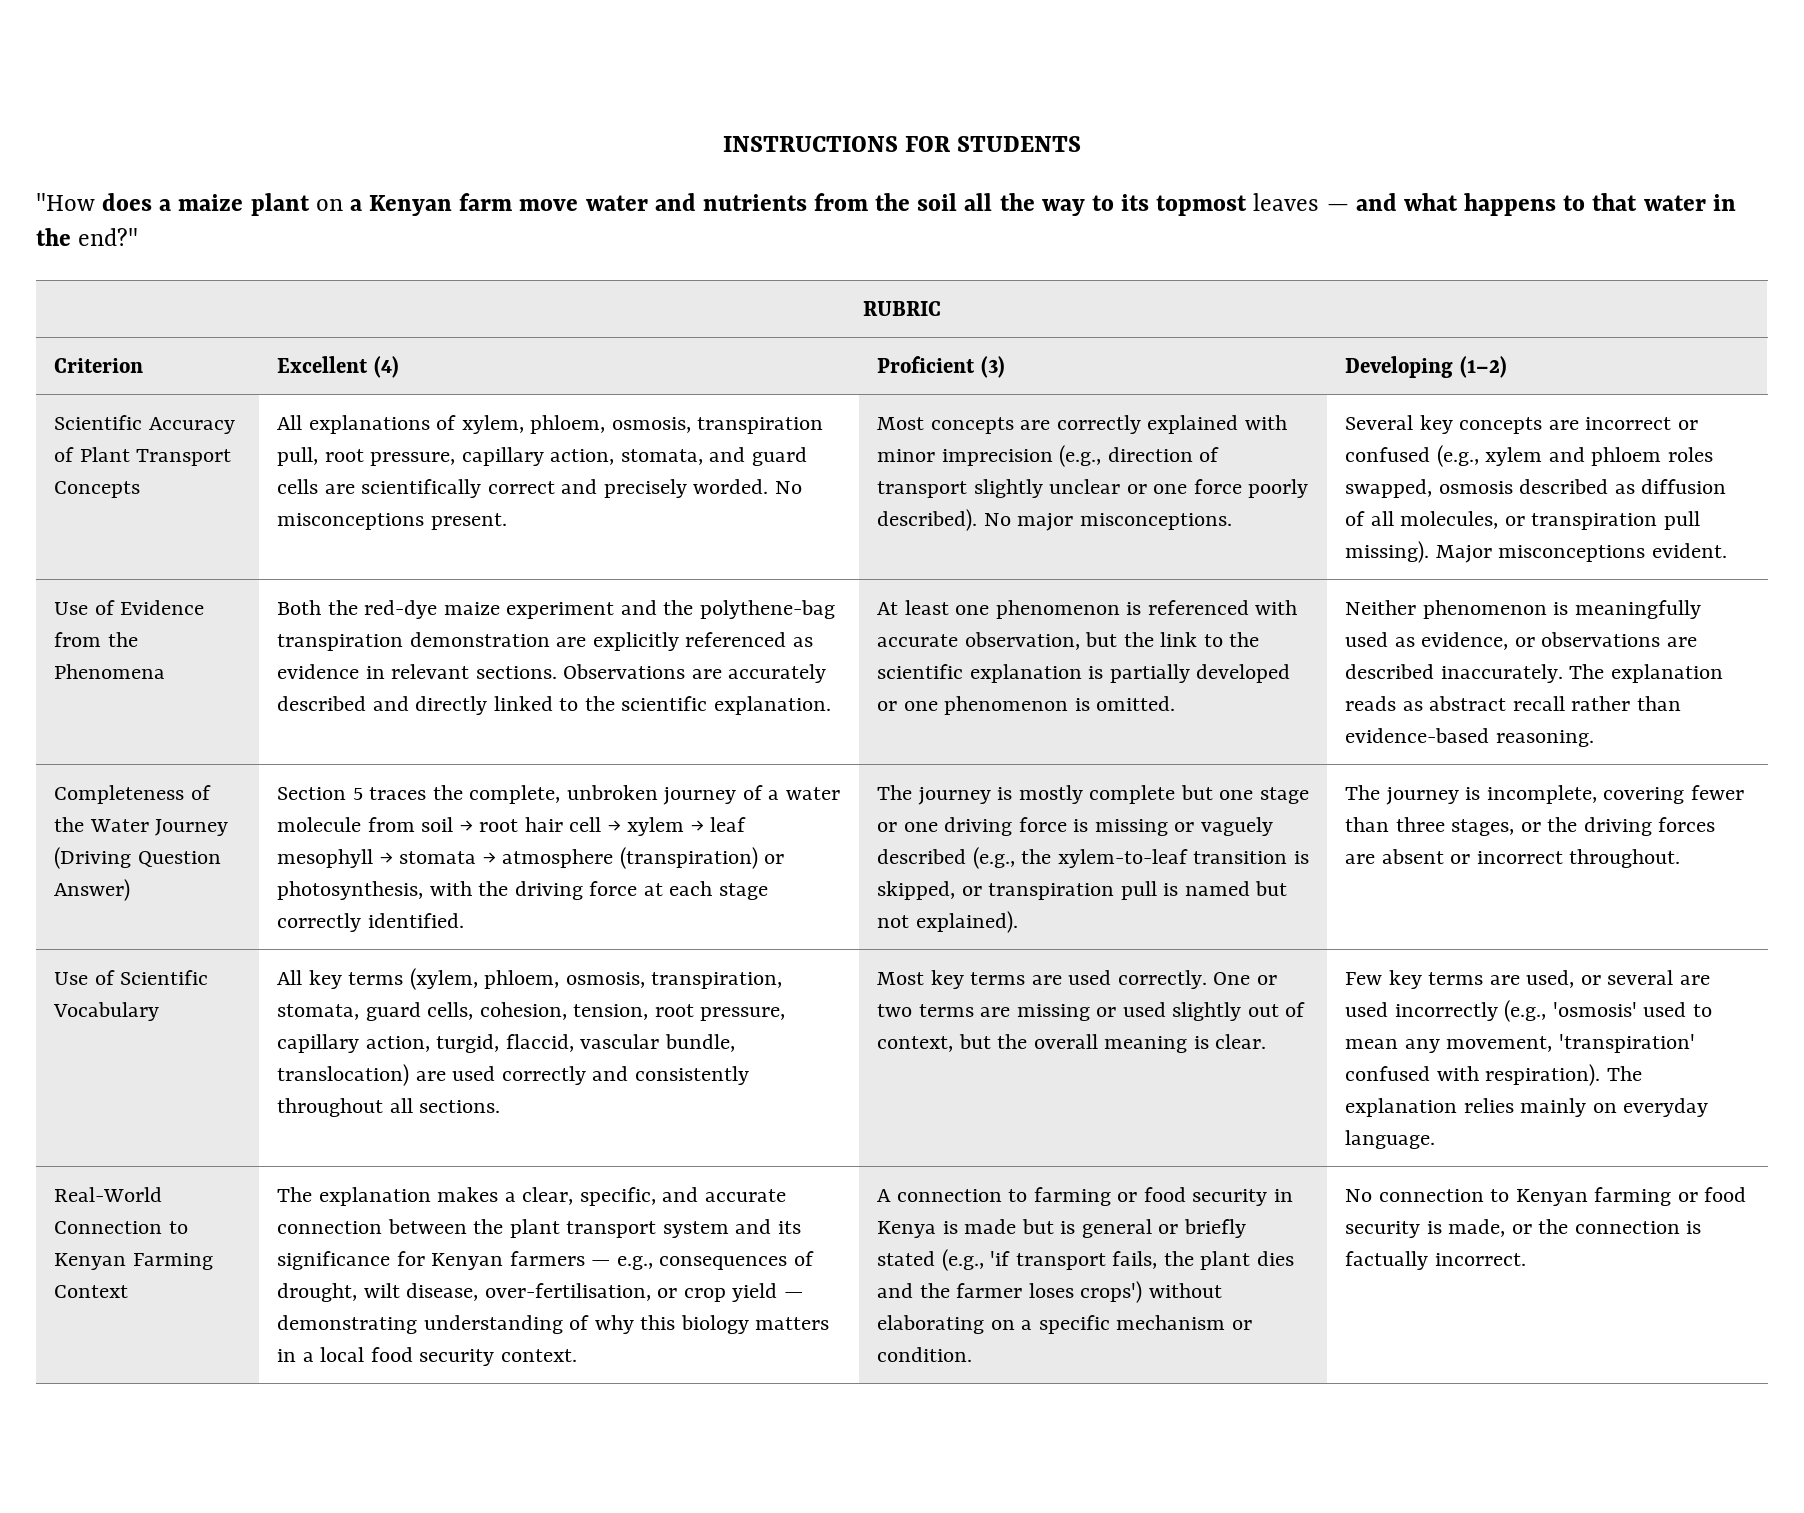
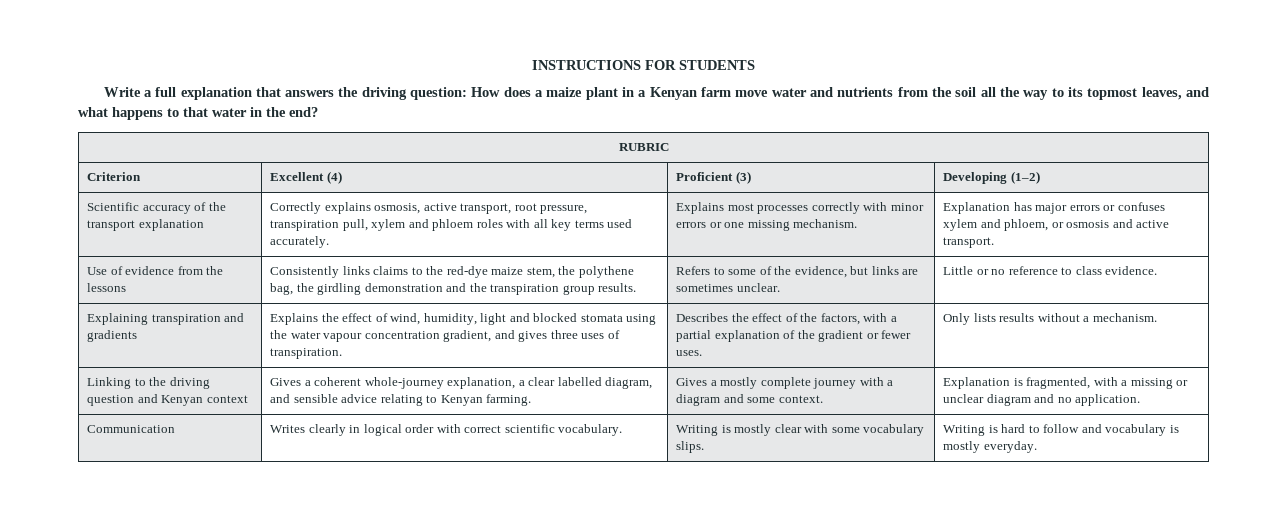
[36,193,95,211] "How -> [103,87,501,100] Write a full explanation that answers the driving question: How
[315,199,343,211] on -> [622,87,635,97] in
[1253,193,1349,211] leaves — -> [1141,87,1182,100] leaves,
[78,228,139,246] end?" -> [289,107,318,117] end?
[148,417,235,434] [54,447,232,466] [54,481,141,498] [277,415,824,434] [277,447,807,466] [277,479,802,498] [277,513,507,530] [877,415,1287,434] [877,445,1220,467] [877,479,1309,498] [877,509,1232,531] [1345,415,1698,434] [1345,445,1713,467] [1345,479,1727,498] [1345,511,1700,530] [1345,541,1727,563] [54,600,205,615] [54,632,138,647] [54,664,166,679] [277,600,835,619] [277,632,813,651] [277,664,827,683] [277,696,831,715] [877,600,1298,619] [877,632,1260,650] [877,664,1291,683] [877,696,1176,715] [1345,600,1701,619] [1345,632,1697,650] [1345,664,1723,683] [1345,696,1681,711] [1345,728,1594,747] [54,785,211,804] [54,817,229,836] [54,847,221,869] [54,879,131,901] [277,785,840,805] [277,817,747,836] [277,847,785,869] [277,881,768,900] [277,913,464,932] [877,785,1309,805] [877,817,1273,836] [877,847,1309,869] [877,881,1288,900] [877,911,1018,933] [1345,785,1744,805] [1345,817,1716,836] [1345,849,1681,868] [54,970,209,985] [53,1002,160,1021] [277,968,783,990] [277,1002,786,1021] [277,1034,735,1053] [277,1064,749,1086] [277,1098,501,1117] [877,970,1277,989] [877,1002,1306,1021] [877,1034,1267,1053] [1345,970,1710,989] [1345,1000,1712,1022] [1345,1034,1695,1053] [1345,1064,1642,1086] [1345,1098,1709,1117] [1345,1130,1436,1149] [54,1187,163,1202] [54,1221,188,1234] [54,1253,213,1270] [54,1285,129,1298] [277,1187,786,1206] [277,1219,801,1238] [277,1251,814,1270] [277,1283,803,1302] [277,1315,830,1334] [277,1347,577,1366] [877,1187,1293,1206] [877,1219,1246,1238] [877,1249,1294,1271] [877,1281,1222,1303] [877,1315,1252,1334] [877,1347,973,1362] [1345,1187,1747,1206] [1345,1219,1702,1238] [1345,1251,1526,1270] Accuracy of Plant Transport Concepts | All explanations of xylem, phloem, osmosis, transpiration pull, root pressure, capillary action, stomata, and guard cells are scientifically correct and precisely worded. No misconceptions present. | Most concepts are correctly explained with minor imprecision (e.g., direction of transport slightly unclear or one force poorly described). No major misconceptions. | Several key concepts are incorrect or confused (e.g., xylem and phloem roles swapped, osmosis described as diffusion of all molecules, or transpiration pull missing). Major misconceptions evident. // Use of Evidence from the Phenomena | Both the red-dye maize experiment and the polythene-bag transpiration demonstration are explicitly referenced as evidence in relevant sections. Observations are accurately described and directly linked to the scientific explanation. | At least one phenomenon is referenced with accurate observation, but the link to the scientific explanation is partially developed or one phenomenon is omitted. | Neither phenomenon is meaningfully used as evidence, or observations are described inaccurately. The explanation reads as abstract recall rather than evidence-based reasoning. // Completeness of the Water Journey (Driving Question Answer) | Section 5 traces the complete, unbroken journey of a water molecule from soil → root hair cell → xylem → leaf mesophyll → stomata → atmosphere (transpiration) or photosynthesis, with the driving force at each stage correctly identified. | The journey is mostly complete but one stage or one driving force is missing or vaguely described (e.g., the xylem-to-leaf transition is skipped, or transpiration pull is named but not explained). | The journey is incomplete, covering fewer than three stages, or the driving forces are absent or incorrect throughout. // Use of Scientific Vocabulary | All key terms (xylem, phloem, osmosis, transpiration, stomata, guard cells, cohesion, tension, root pressure, capillary action, turgid, flaccid, vascular bundle, translocation) are used correctly and consistently throughout all sections. | Most key terms are used correctly. One or two terms are missing or used slightly out of context, but the overall meaning is clear. | Few key terms are used, or several are used incorrectly (e.g., 'osmosis' used to mean any movement, 'transpiration' confused with respiration). The explanation relies mainly on everyday language. // Real-World Connection to Kenyan Farming Context | The explanation makes a clear, specific, and accurate connection between the plant transport system and its significance for Kenyan farmers — e.g., consequences of drought, wilt disease, over-fertilisation, or crop yield — demonstrating understanding of why this biology matters in a local food security context. | A connection to farming or food security in Kenya is made but is general or briefly stated (e.g., 'if transport fails, the plant dies and the farmer loses crops') without elaborating on a specific mechanism or condition. | No connection to Kenyan farming or food security is made, or the connection is factually incorrect. -> [142,202,226,214] [87,219,204,231] [270,202,588,214] [270,219,633,231] [270,236,330,248] [676,202,924,214] [676,219,858,231] [943,202,1165,214] [943,219,1170,231] [943,237,995,248] [87,266,224,275] [87,283,127,292] [270,266,634,278] [270,283,637,295] [676,266,919,278] [676,283,780,292] [943,266,1158,275] [87,313,245,325] [87,330,138,342] [270,313,657,325] [270,330,620,342] [270,348,343,359] [676,313,897,325] [676,330,912,342] [676,350,703,356] [943,313,1157,325] [87,377,210,389] [87,394,248,406] [270,377,653,389] [270,394,532,406] [676,377,894,389] [676,394,823,406] [943,377,1189,389] [943,394,1141,406] [87,425,176,433] [270,424,623,436] [676,424,925,436] [676,441,705,453] [943,424,1179,436] [943,441,1037,453] accuracy of the transport explanation | Correctly explains osmosis, active transport, root pressure, transpiration pull, xylem and phloem roles with all key terms used accurately. | Explains most processes correctly with minor errors or one missing mechanism. | Explanation has major errors or confuses xylem and phloem, or osmosis and active transport. // Use of evidence from the lessons | Consistently links claims to the red-dye maize stem, the polythene bag, the girdling demonstration and the transpiration group results. | Refers to some of the evidence, but links are sometimes unclear. | Little or no reference to class evidence. // Explaining transpiration and gradients | Explains the effect of wind, humidity, light and blocked stomata using the water vapour concentration gradient, and gives three uses of transpiration. | Describes the effect of the factors, with a partial explanation of the gradient or fewer uses. | Only lists results without a mechanism. // Linking to the driving question and Kenyan context | Gives a coherent whole-journey explanation, a clear labelled diagram, and sensible advice relating to Kenyan farming. | Gives a mostly complete journey with a diagram and some context. | Explanation is fragmented, with a missing or unclear diagram and no application. // Communication | Writes clearly in logical order with correct scientific vocabulary. | Writing is mostly clear with some vocabulary slips. | Writing is hard to follow and vocabulary is mostly everyday.

